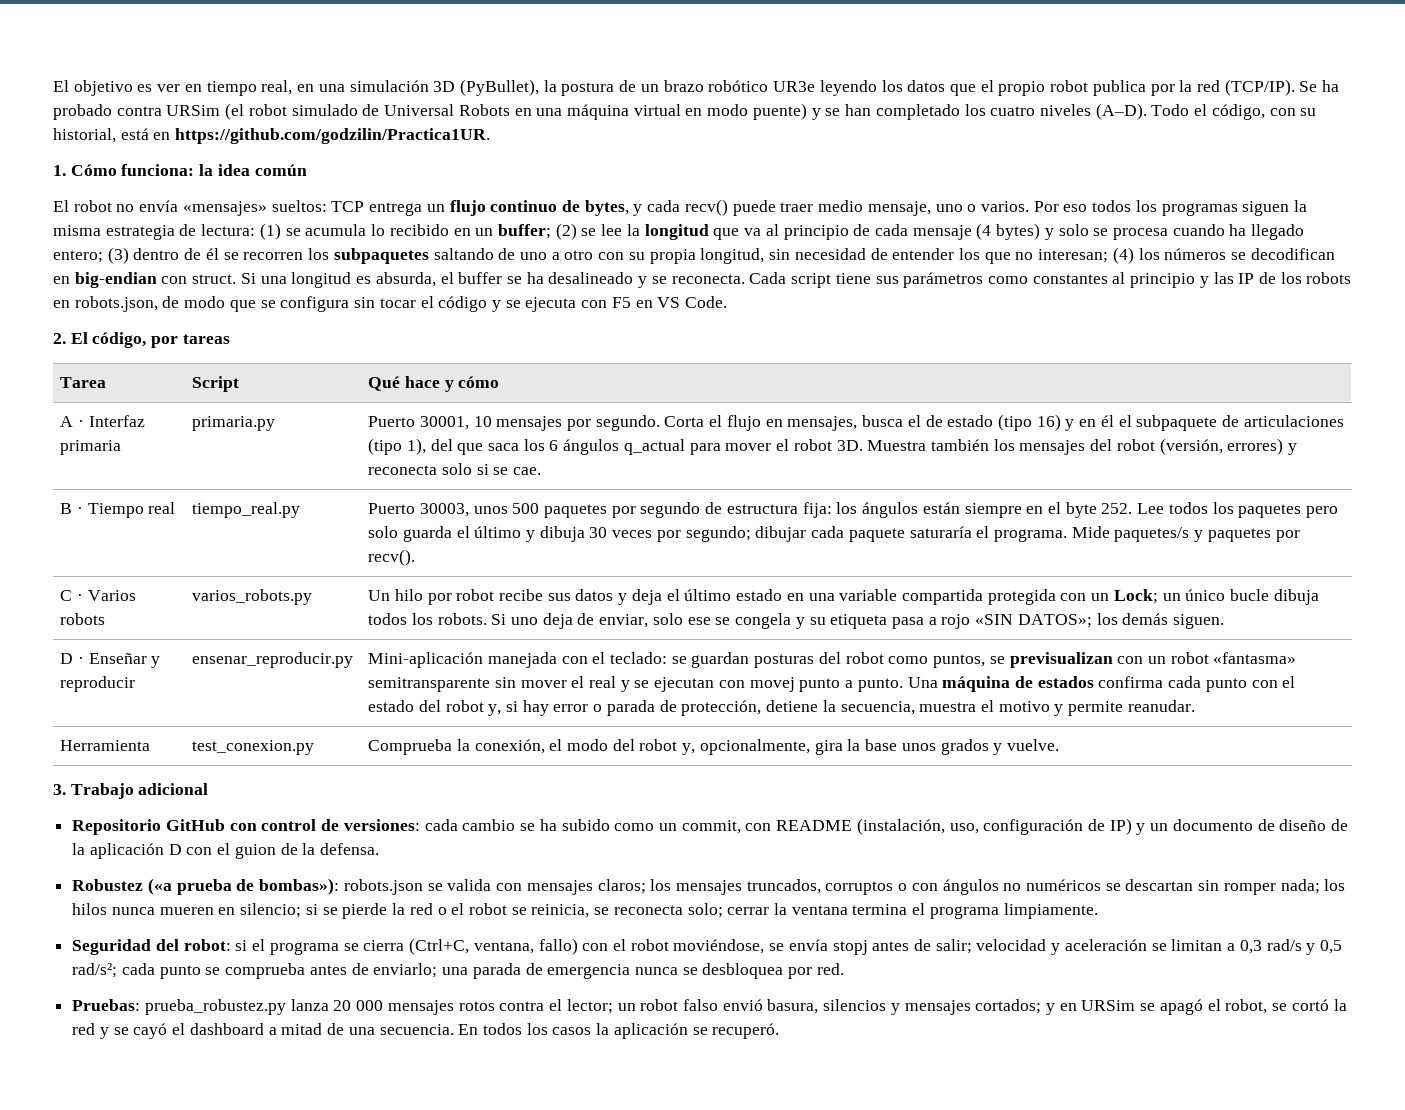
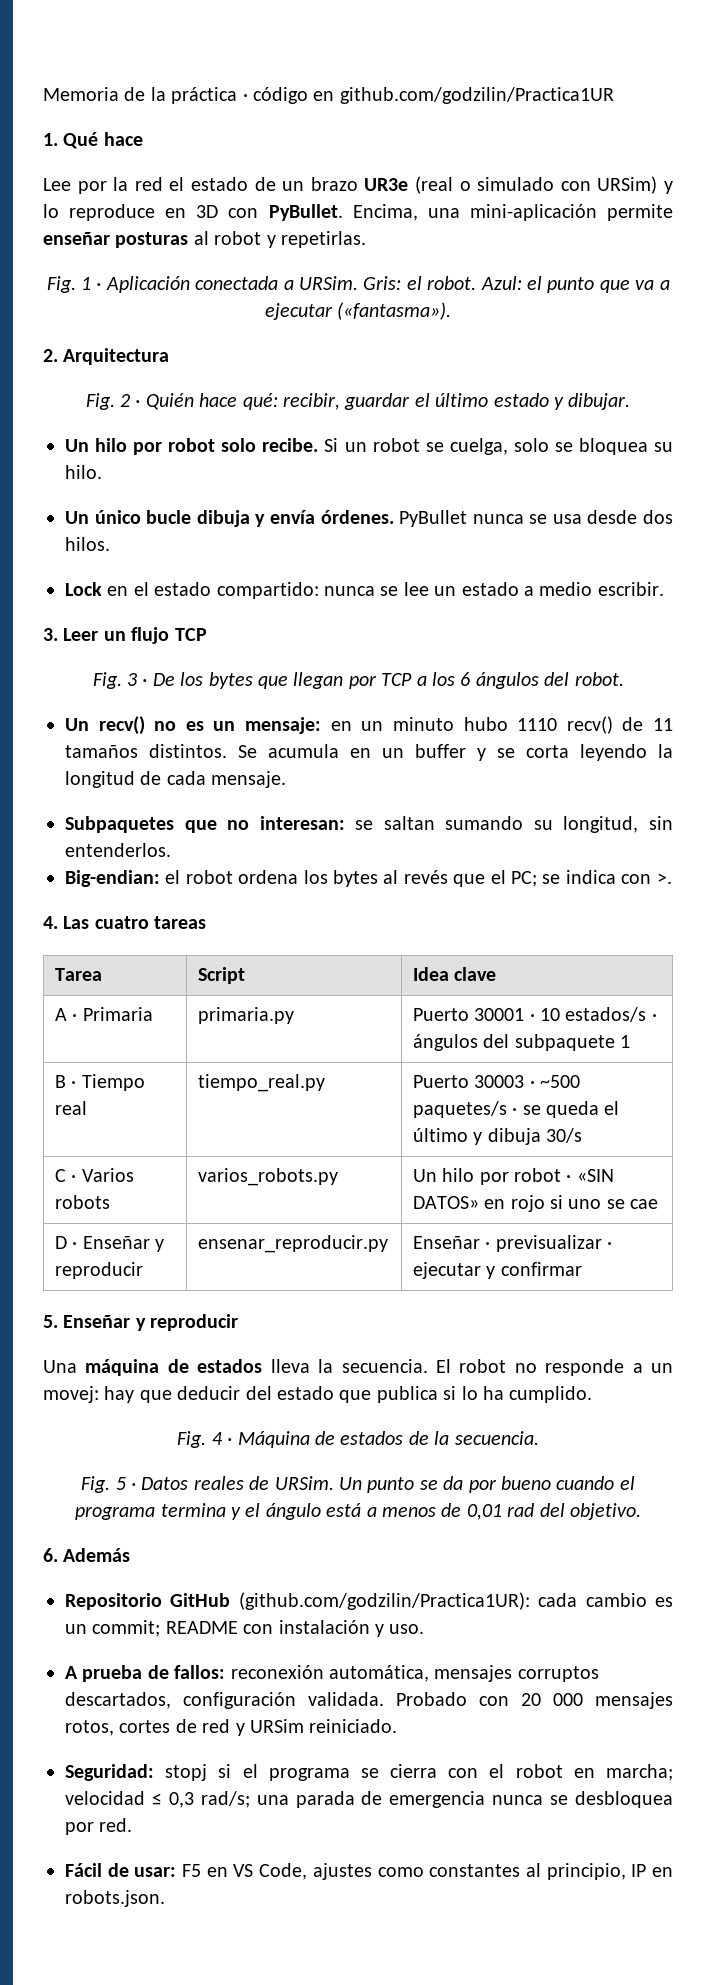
[53,79,1340,96] [53,103,1317,120] [53,128,491,144] [53,164,307,176] [53,199,1308,216] [53,223,1305,240] [53,247,1335,264] [53,272,1352,288] [53,296,728,312] [53,332,179,348] El objetivo es ver en tiempo real, en una simulación 3D (PyBullet), la postura de un brazo robótico UR3e leyendo los datos que el propio robot publica por la red (TCP/IP). Se ha probado contra URSim (el robot simulado de Universal Robots en una máquina virtual en modo puente) y se han completado los cuatro niveles (A–D). Todo el código, con su historial, está en https://github.com/godzilin/Practica1UR. // 1. Cómo funciona: la idea común // El robot no envía «mensajes» sueltos: TCP entrega un flujo continuo de bytes, y cada recv() puede traer medio mensaje, uno o varios. Por eso todos los programas siguen la misma estrategia de lectura: (1) se acumula lo recibido en un buffer; (2) se lee la longitud que va al principio de cada mensaje (4 bytes) y solo se procesa cuando ha llegado entero; (3) dentro de él se recorren los subpaquetes saltando de uno a otro con su propia longitud, sin necesidad de entender los que no interesan; (4) los números se decodifican en big-endian con struct. Si una longitud es absurda, el buffer se ha desalineado y se reconecta. Cada script tiene sus parámetros como constantes al principio y las IP de los robots en robots.json, de modo que se configura sin tocar el código y se ejecuta con F5 en VS Code. // 2. El código, por -> [43,87,614,104] [43,132,143,149] [43,176,674,194] [43,204,673,221] [43,231,366,248] [46,276,670,293] [264,302,452,320] [43,348,170,365] [85,393,631,410] [65,438,673,455] [65,465,102,479] [65,510,673,527] [65,537,110,551] [65,582,664,599] [43,627,207,644] [92,672,624,689] [65,716,674,735] [65,744,673,761] [65,771,287,788] [65,816,673,833] [65,843,171,857] [65,870,672,887] [43,916,149,929] Memoria de la práctica · código en github.com/godzilin/Practica1UR // 1. Qué hace // Lee por la red el estado de un brazo UR3e (real o simulado con URSim) y lo reproduce en 3D con PyBullet. Encima, una mini-aplicación permite enseñar posturas al robot y repetirlas. // Fig. 1 · Aplicación conectada a URSim. Gris: el robot. Azul: el punto que va a ejecutar («fantasma»). // 2. Arquitectura // Fig. 2 · Quién hace qué: recibir, guardar el último estado y dibujar. // Un hilo por robot solo recibe. Si un robot se cuelga, solo se bloquea su hilo. // Un único bucle dibuja y envía órdenes. PyBullet nunca se usa desde dos hilos. // Lock en el estado compartido: nunca se lee un estado a medio escribir. // 3. Leer un flujo TCP // Fig. 3 · De los bytes que llegan por TCP a los 6 ángulos del robot. // Un recv() no es un mensaje: en un minuto hubo 1110 recv() de 11 tamaños distintos. Se acumula en un buffer y se corta leyendo la longitud de cada mensaje. // Subpaquetes que no interesan: se saltan sumando su longitud, sin entenderlos. // Big-endian: el robot ordena los bytes al revés que el PC; se indica con >. // 4. Las cuatro
[368,376,500,392] Qué hace y cómo -> [412,967,497,981] Idea clave
[88,415,145,427] [60,440,122,455] Interfaz primaria -> [82,1007,153,1021] Primaria
[419,414,1344,431] [368,438,1298,455] [368,463,542,475] 30001, 10 mensajes por segundo. Corta el flujo en mensajes, busca el de estado (tipo 16) y en él el subpaquete de articulaciones (tipo 1), del que saca los 6 ángulos q_actual para mover el robot 3D. Muestra también los mensajes del robot (versión, errores) y reconecta solo si se cae. -> [474,1007,657,1022] [412,1034,630,1051] 30001 · 10 estados/s · ángulos del subpaquete 1
[419,502,1339,518] [368,526,1300,542] [368,549,416,566] 30003, unos 500 paquetes por segundo de estructura fija: los ángulos están siempre en el byte 252. Lee todos los paquetes pero solo guarda el último y dibuja 30 veces por segundo; dibujar cada paquete saturaría el programa. Mide paquetes/s y paquetes por recv(). -> [474,1075,580,1088] [412,1101,620,1118] [412,1128,582,1145] 30003 · ~500 paquetes/s · se queda el último y dibuja 30/s
[499,589,1319,605] [368,613,1225,629] recibe sus datos y deja el último estado en una variable compartida protegida con un Lock; un único bucle dibuja todos los robots. Si uno deja de enviar, solo ese se congela y su etiqueta pasa a rojo «SIN DATOS»; los demás siguen. -> [566,1169,614,1182] [412,1195,659,1212] · «SIN DATOS» en rojo si uno se cae
[368,652,1297,668] [368,676,1296,692] [368,700,1195,716] [60,740,151,751] [192,740,315,755] [368,739,1059,755] [53,783,209,799] [72,818,1349,835] [72,843,380,859] [72,878,1346,895] [72,903,1098,919] [72,939,231,955] Mini-aplicación manejada con el teclado: se guardan posturas del robot como puntos, se previsualizan con un robot «fantasma» semitransparente sin mover el real y se ejecutan con movej punto a punto. Una máquina de estados confirma cada punto con el estado del robot y, si hay error o parada de protección, detiene la secuencia, muestra el motivo y permite reanudar. // Herramienta | test_conexion.py | Comprueba la conexión, el modo del robot y, opcionalmente, gira la base unos grados y vuelve. // 3. Trabajo adicional // Repositorio GitHub con control de versiones: cada cambio se ha subido como un commit, con README (instalación, uso, configuración de IP) y un documento de diseño de la aplicación D con el guion de la defensa. // Robustez («a prueba de bombas»): robots.json se valida con mensajes claros; los mensajes truncados, corruptos o con ángulos no numéricos se descartan sin romper nada; los hilos nunca mueren en silencio; si se pierde la red o el robot se reinicia, se reconecta solo; cerrar la ventana termina el programa limpiamente. // Seguridad del robot: -> [412,1235,612,1252] [412,1262,582,1279] [43,1314,239,1331] [43,1359,673,1376] [43,1386,593,1403] [177,1431,539,1448] [81,1476,635,1493] [75,1503,641,1520] [43,1548,131,1562] [65,1592,673,1610] [65,1620,425,1637] [65,1665,599,1682] [65,1692,673,1709] [65,1719,398,1736] [65,1764,208,1781] Enseñar · previsualizar · ejecutar y confirmar // 5. Enseñar y reproducir // Una máquina de estados lleva la secuencia. El robot no responde a un movej: hay que deducir del estado que publica si lo ha cumplido. // Fig. 4 · Máquina de estados de la secuencia. // Fig. 5 · Datos reales de URSim. Un punto se da por bueno cuando el programa termina y el ángulo está a menos de 0,01 rad del objetivo. // 6. Además // Repositorio GitHub (github.com/godzilin/Practica1UR): cada cambio es un commit; README con instalación y uso. // A prueba de fallos: reconexión automática, mensajes corruptos descartados, configuración validada. Probado con 20 000 mensajes rotos, cortes de red y URSim reiniciado. // Seguridad: stopj
[409,938,1342,955] [72,963,438,979] (Ctrl+C, ventana, fallo) con el robot moviéndose, se envía stopj antes de salir; velocidad y aceleración se limitan a 0,3 rad/s y 0,5 rad/s²; cada punto se comprueba antes de enviarlo; -> [448,1764,673,1781] [65,1791,250,1808] con el robot en marcha; velocidad ≤ 0,3 rad/s;
[72,999,1347,1015] [72,1023,780,1039] Pruebas: prueba_robustez.py lanza 20 000 mensajes rotos contra el lector; un robot falso envió basura, silencios y mensajes cortados; y en URSim se apagó el robot, se cortó la red y se cayó el dashboard a mitad de una secuencia. En todos los casos la aplicación se recuperó. -> [65,1863,673,1880] [65,1890,165,1907] Fácil de usar: F5 en VS Code, ajustes como constantes al principio, IP en robots.json.

